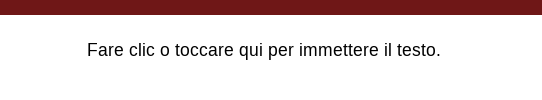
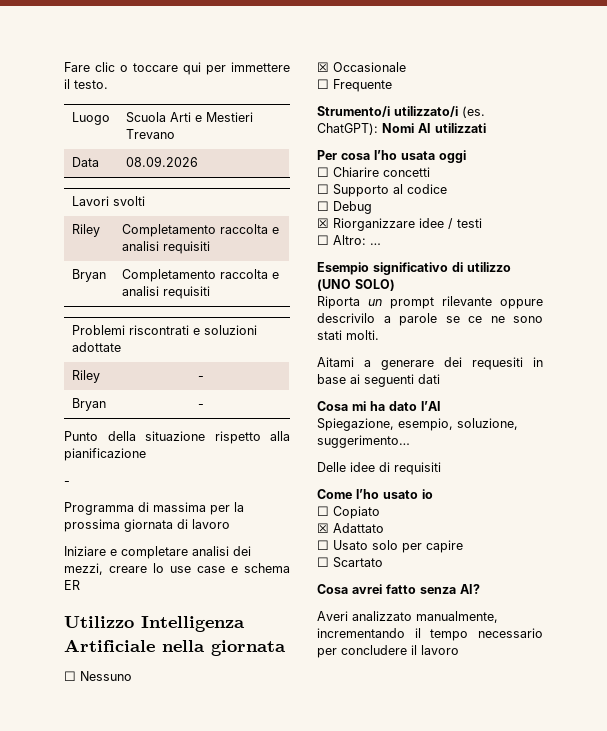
(441, 50) none -> [71,112,110,125] [125,112,253,123] [125,129,175,139] [71,157,99,167] [125,156,198,167] [71,196,145,206] [71,224,100,237] [121,224,279,237] [121,241,210,254] [71,269,106,282] [121,269,279,282] [121,286,210,299] [71,325,257,335] [71,342,121,352] [71,370,100,383] [197,376,204,380] [71,398,106,411] [197,404,204,408] [64,431,290,444] [64,448,146,461] [64,481,70,485] [64,502,244,515] [64,519,230,532] [64,546,251,559] [64,563,290,575] [64,580,80,590] [64,616,245,632] [64,639,286,656] [64,671,132,681] [317,62,406,72] [317,79,392,92] [317,106,485,118] [317,123,486,135] [317,150,466,163] [317,167,430,177] [317,184,447,197] [317,201,372,214] [317,218,482,231] [317,235,381,245] [317,262,511,275] [317,279,395,291] [317,296,543,309] [317,313,543,326] [317,330,379,340] [317,357,543,370] [317,374,440,387] [317,401,441,411] [317,418,518,431] [317,435,410,448] [317,462,441,475] [317,489,433,499] [317,506,380,519] [317,523,384,533] [317,540,463,553] [317,557,383,568] [317,584,480,594] [317,611,498,623] [317,628,543,641] [317,645,459,658] // Luogo | Scuola Arti e Mestieri Trevano // Data | 08.09.2026 // Lavori svolti // Riley | Completamento raccolta e analisi requisiti // Bryan | Completamento raccolta e analisi requisiti // Problemi riscontrati e soluzioni adottate // Riley | - // Bryan | - // Punto della situazione rispetto alla pianificazione // - // Programma di massima per la prossima giornata di lavoro // Iniziare e completare analisi dei mezzi, creare lo use case e schema ER // Utilizzo Intelligenza Artificiale nella giornata // ☐ Nessuno // ☒ Occasionale // ☐ Frequente // Strumento/i utilizzato/i (es. ChatGPT): Nomi AI utilizzati // Per cosa l’ho usata oggi // ☐ Chiarire concetti // ☐ Supporto al codice // ☐ Debug // ☒ Riorganizzare idee / testi // ☐ Altro: … // Esempio significativo di utilizzo (UNO SOLO) // Riporta un prompt rilevante oppure descrivilo a parole se ce ne sono stati molti. // Aitami a generare dei requesiti in base ai seguenti dati // Cosa mi ha dato l’AI // Spiegazione, esempio, soluzione, suggerimento… // Delle idee di requisiti // Come l’ho usato io // ☐ Copiato // ☒ Adattato // ☐ Usato solo per capire // ☐ Scartato // Cosa avrei fatto senza AI? // Averi analizzato manualmente, incrementando il tempo necessario per concludere il lavoro

